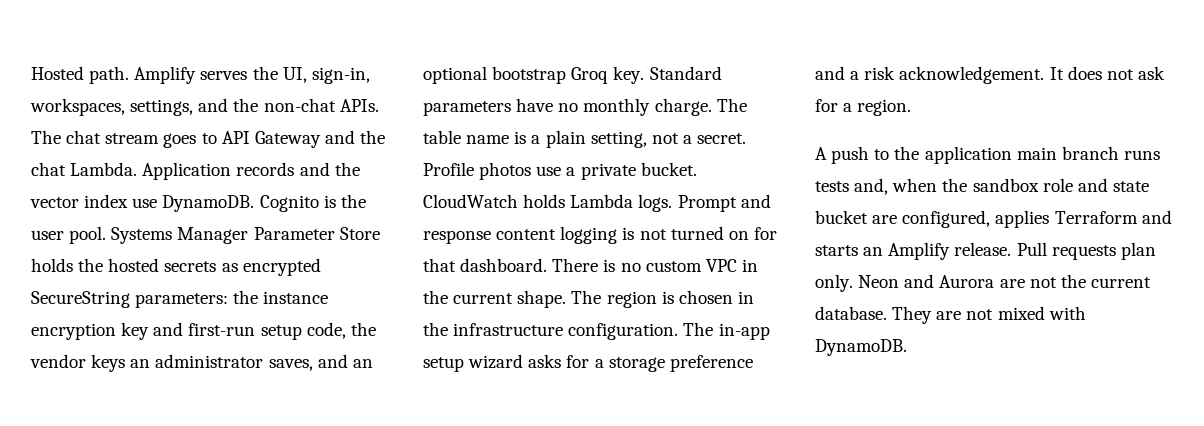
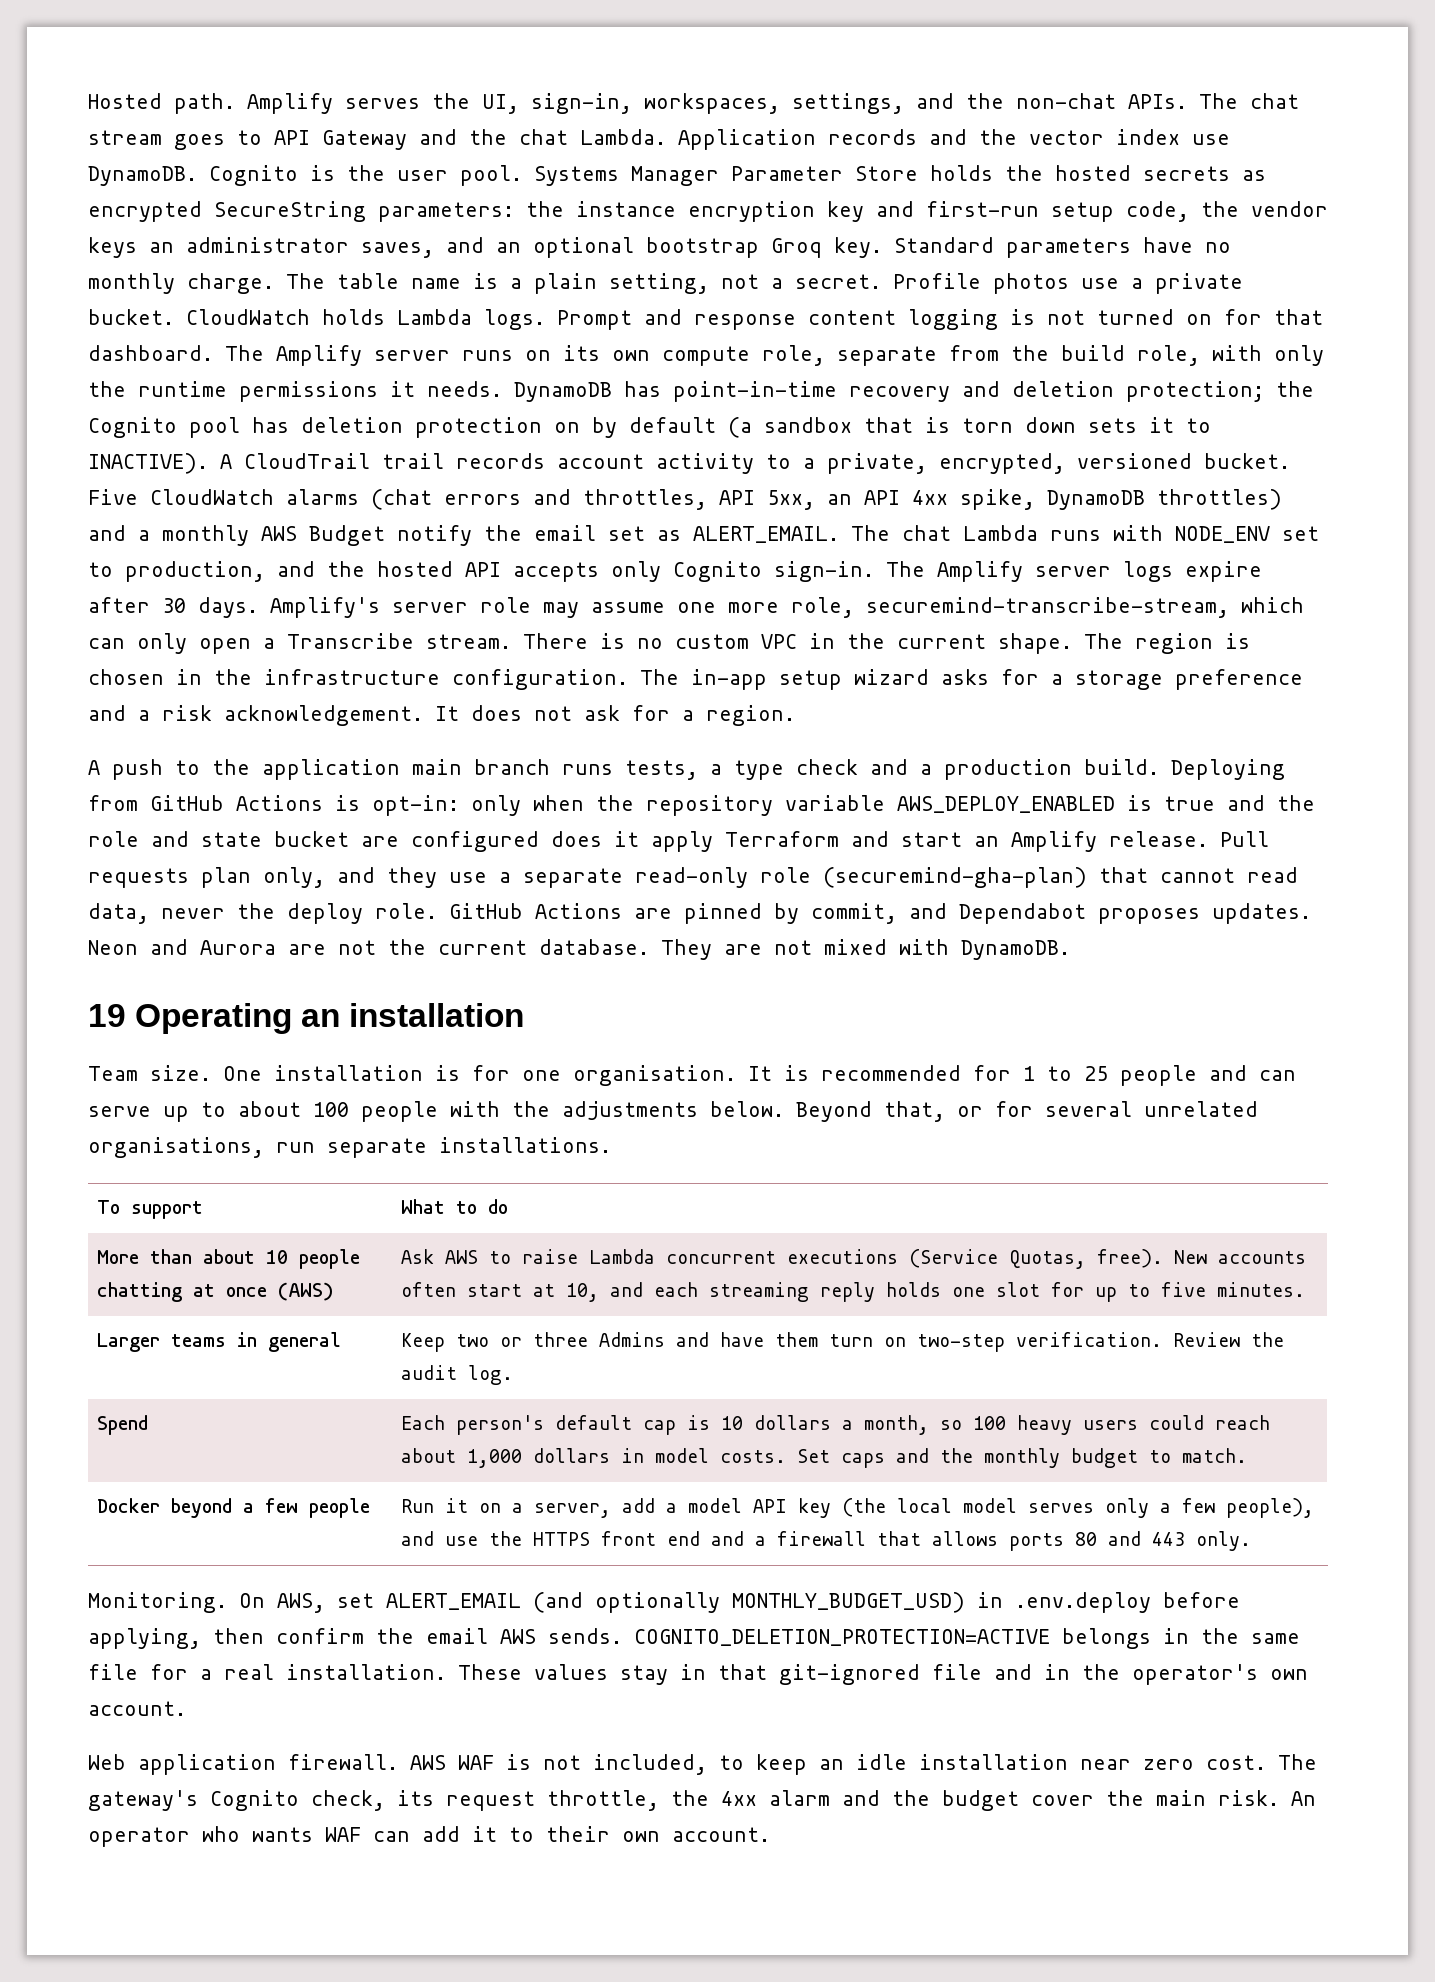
(548, 265) none -> [225,345,1324,366] [88,381,1314,402] [88,417,1211,438] [88,453,1290,474] [88,489,1282,510] [88,525,1319,546] [88,561,1262,582] [88,597,1304,618] [88,633,511,654] The Amplify server runs on its own compute role, separate from the build role, with only the runtime permissions it needs. DynamoDB has point-in-time recovery and deletion protection; the Cognito pool has deletion protection on by default (a sandbox that is torn down sets it to INACTIVE). A CloudTrail trail records account activity to a private, encrypted, versioned bucket. Five CloudWatch alarms (chat errors and throttles, API 5xx, an API 4xx spike, DynamoDB throttles) and a monthly AWS Budget notify the email set as ALERT_EMAIL. The chat Lambda runs with NODE_ENV set to production, and the hosted API accepts only Cognito sign-in. The Amplify server logs expire after 30 days. Amplify's server role may assume one more role, securemind-transcribe-stream, which can only open a Transcribe stream.
[815,178,1039,195] tests and, when the sandbox -> [625,759,1285,780] [88,795,1315,816] tests, a type check and a production build. Deploying from GitHub Actions is opt-in: only when the repository variable AWS_DEPLOY_ENABLED is true and the
[902,210,1050,228] configured, applies -> [411,831,713,852] configured does it apply
[815,245,858,256] starts -> [901,832,962,847] start
[815,274,853,292] only. -> [263,867,1298,888] [88,903,1311,924] only, and they use a separate read-only role (securemind-gha-plan) that cannot read data, never the deploy role. GitHub Actions are pinned by commit, and Dependabot proposes updates.
(907, 347) none -> [88,1003,525,1034] [88,1065,1296,1086] [88,1101,1258,1122] [88,1137,611,1158] [96,1200,203,1219] [400,1199,508,1214] [96,1249,360,1269] [96,1282,334,1302] [400,1249,1306,1269] [400,1282,1305,1302] [96,1332,341,1352] [400,1332,1284,1352] [400,1365,513,1385] [96,1415,148,1435] [400,1415,1270,1435] [400,1448,1247,1468] [96,1498,370,1518] [400,1498,1314,1518] [400,1531,1251,1551] [88,1592,1240,1613] [88,1628,1300,1649] [88,1664,1308,1685] [88,1701,186,1716] [88,1754,1317,1775] [88,1790,1316,1811] [88,1826,770,1847] // 19 Operating an installation // Team size. One installation is for one organisation. It is recommended for 1 to 25 people and can serve up to about 100 people with the adjustments below. Beyond that, or for several unrelated organisations, run separate installations. // To support | What to do // More than about 10 people chatting at once (AWS) | Ask AWS to raise Lambda concurrent executions (Service Quotas, free). New accounts often start at 10, and each streaming reply holds one slot for up to five minutes. // Larger teams in general | Keep two or three Admins and have them turn on two-step verification. Review the audit log. // Spend | Each person's default cap is 10 dollars a month, so 100 heavy users could reach about 1,000 dollars in model costs. Set caps and the monthly budget to match. // Docker beyond a few people | Run it on a server, add a model API key (the local model serves only a few people), and use the HTTPS front end and a firewall that allows ports 80 and 443 only. // Monitoring. On AWS, set ALERT_EMAIL (and optionally MONTHLY_BUDGET_USD) in .env.deploy before applying, then confirm the email AWS sends. COGNITO_DELETION_PROTECTION=ACTIVE belongs in the same file for a real installation. These values stay in that git-ignored file and in the operator's own account. // Web application firewall. AWS WAF is not included, to keep an idle installation near zero cost. The gateway's Cognito check, its request throttle, the 4xx alarm and the budget cover the main risk. An operator who wants WAF can add it to their own account.

